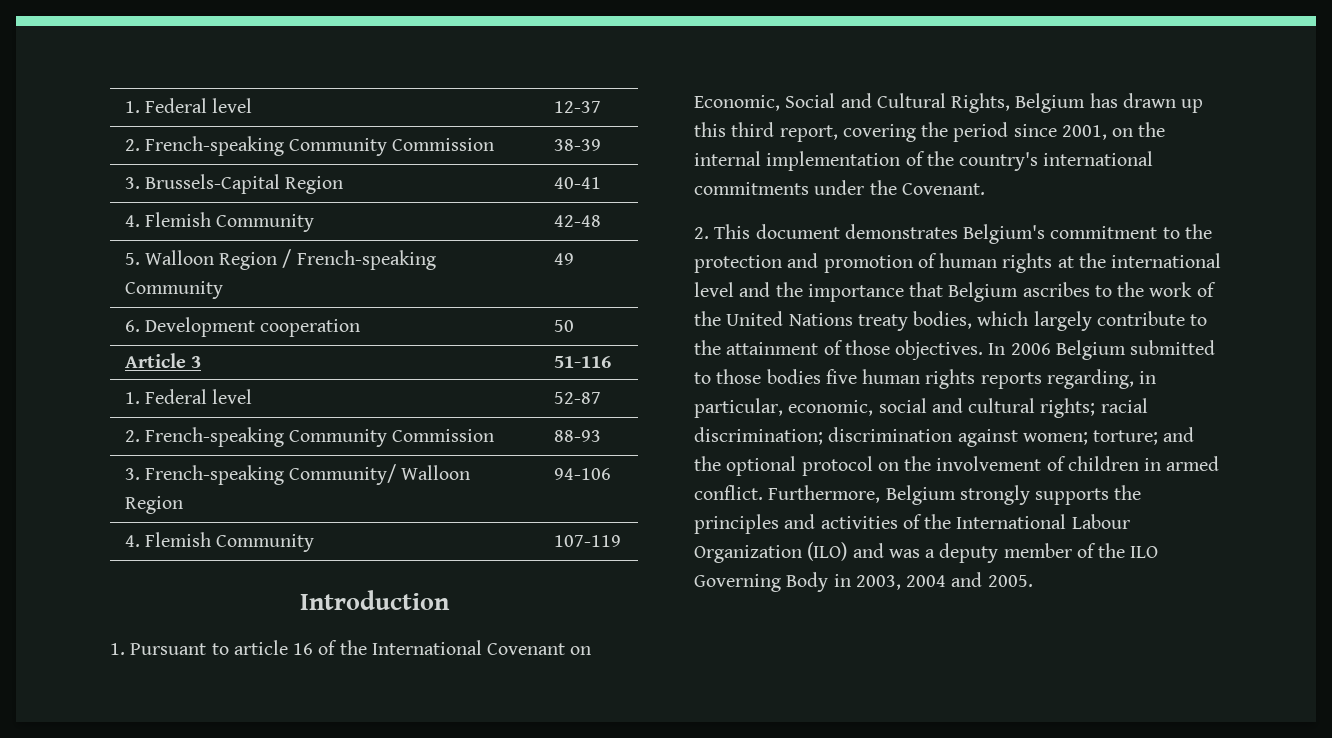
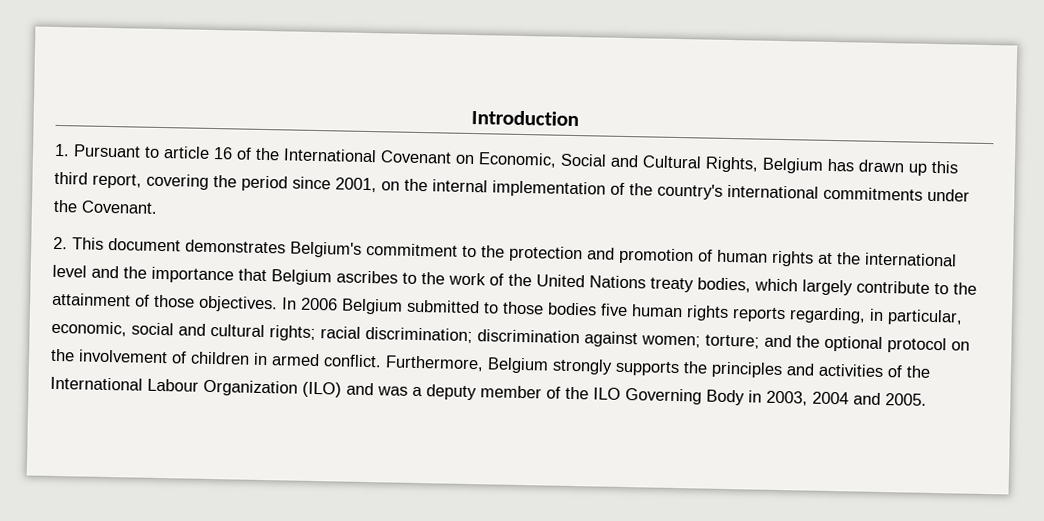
[124,98,253,113] [553,101,601,113] [124,136,495,156] [553,139,601,151] [124,174,344,194] [553,177,601,189] [124,212,315,232] [553,215,601,227] [124,249,436,270] [124,281,223,299] [553,253,574,265] [124,317,361,337] [553,320,574,332] [124,353,201,368] [553,356,611,368] [124,389,253,404] [553,392,601,404] [124,427,495,447] [553,430,601,442] [124,464,471,485] [124,496,183,514] [553,468,611,480] [124,532,315,552] [553,535,621,547] 1. Federal level | 12-37 // 2. French-speaking Community Commission | 38-39 // 3. Brussels-Capital Region | 40-41 // 4. Flemish Community | 42-48 // 5. Walloon Region / French-speaking Community | 49 // 6. Development cooperation | 50 // Article 3 | 51-116 // 1. Federal level | 52-87 // 2. French-speaking Community Commission | 88-93 // 3. French-speaking Community/ Walloon Region | 94-106 // 4. Flemish Community | 107-119 // -> (470, 118) none

